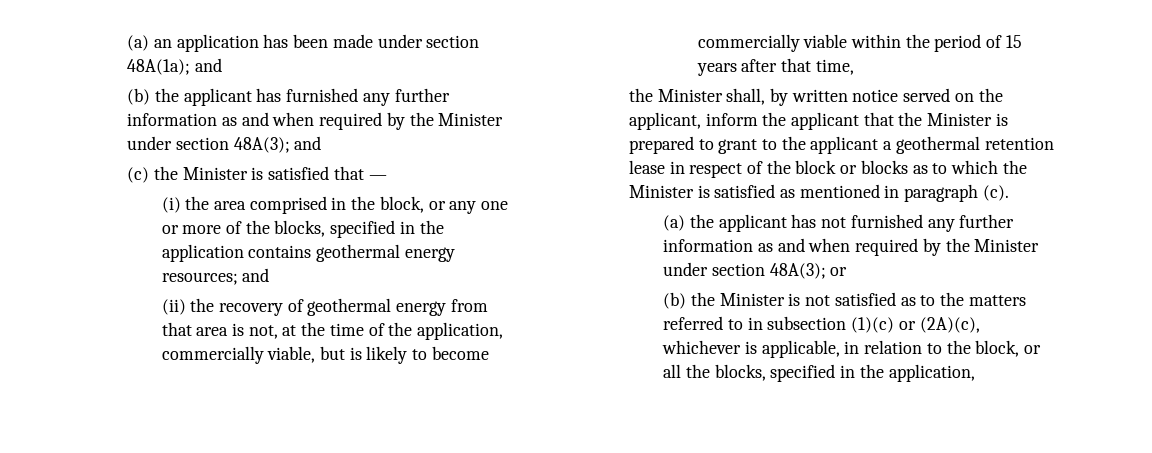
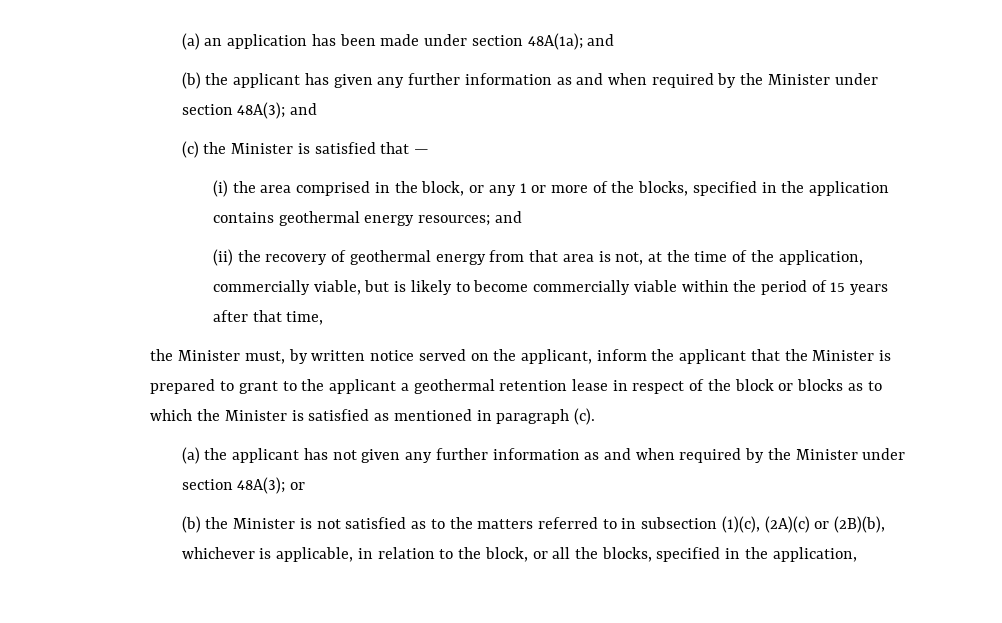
[286,88,359,102] furnished -> [333,74,373,88] given
[481,201,509,210] one -> [519,183,527,193] 1
[726,88,766,105] shall, -> [244,351,285,364] must,
[850,214,923,228] furnished -> [361,449,401,463] given
[851,317,980,333] (1)(c) or (2A)(c), -> [721,516,886,533] (1)(c), (2A)(c) or (2B)(b),

